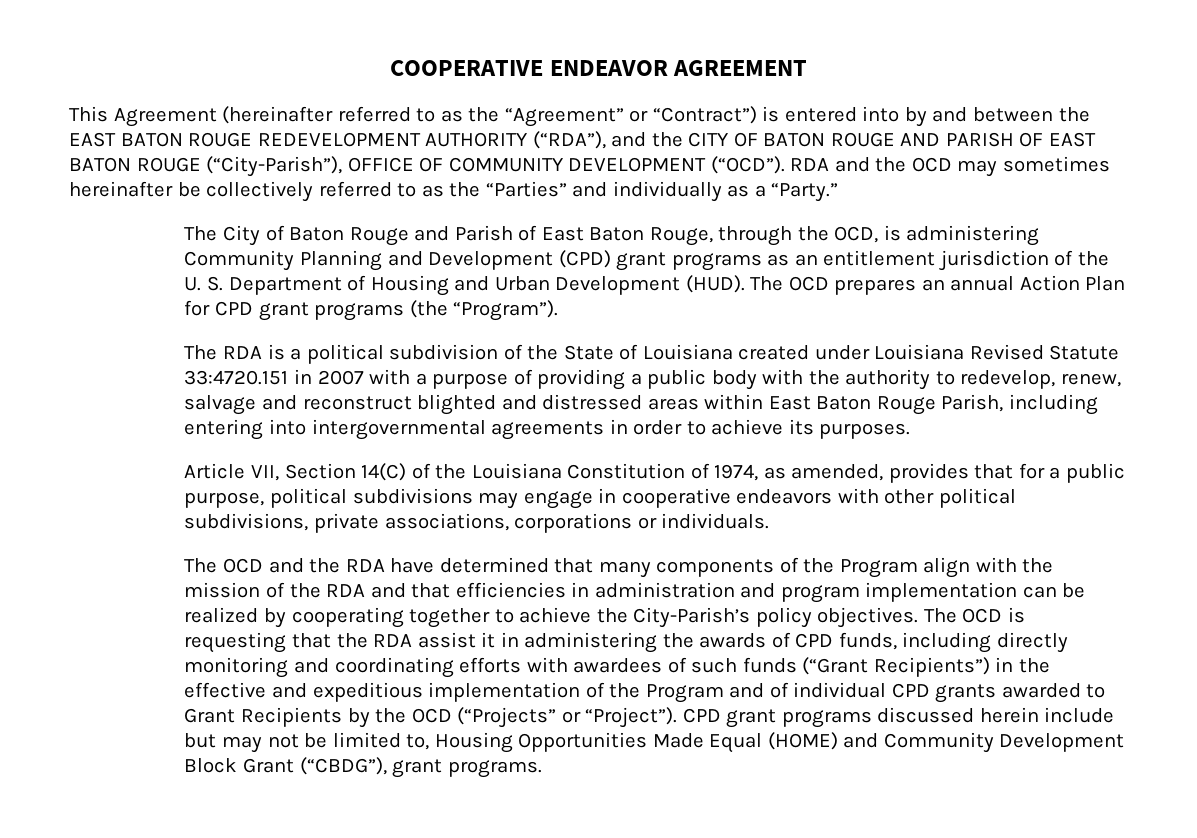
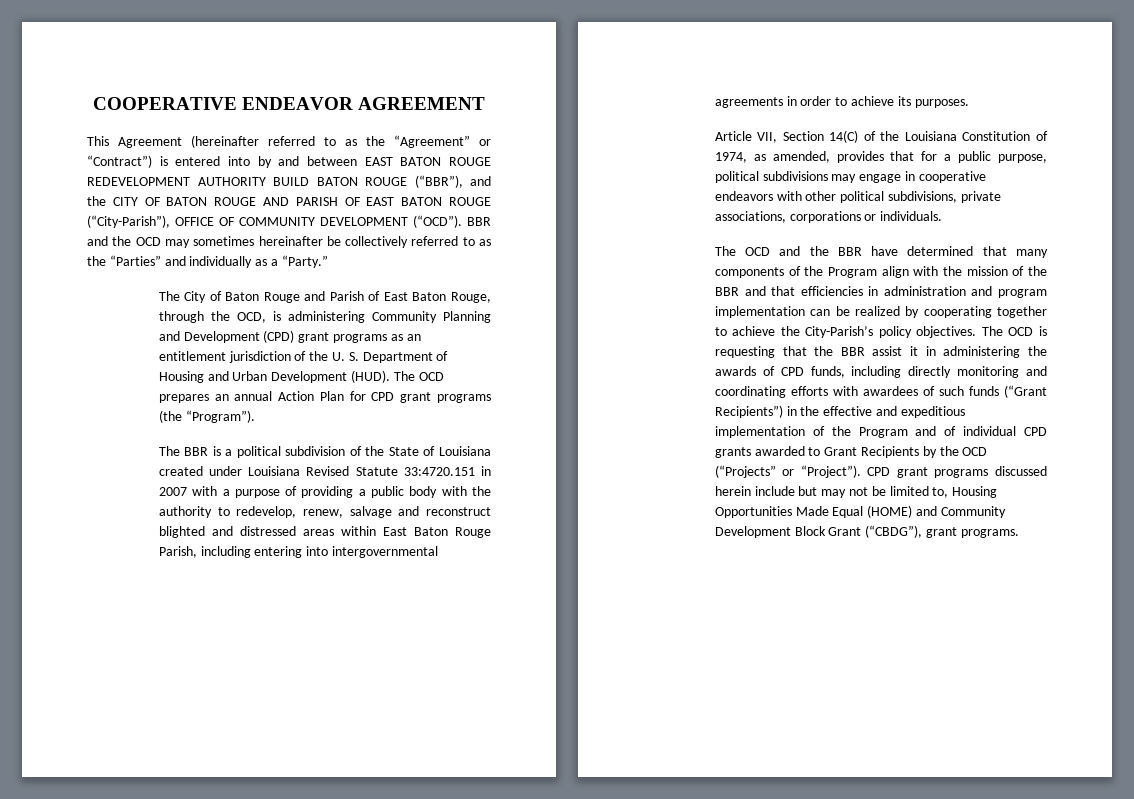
[1058,107,1090,122] the -> (357, 161) none
[532,131,606,149] (“RDA”), -> [273,175,463,188] BUILD BATON ROUGE (“BBR”),
[790,158,830,171] RDA -> [467,217,491,226] BBR
[222,346,262,359] RDA -> [184,447,209,456] BBR
[345,559,385,572] RDA -> [837,247,862,256] BBR
[326,584,366,597] RDA -> [714,287,739,296] BBR
[373,634,413,647] RDA -> [840,347,865,356] BBR

